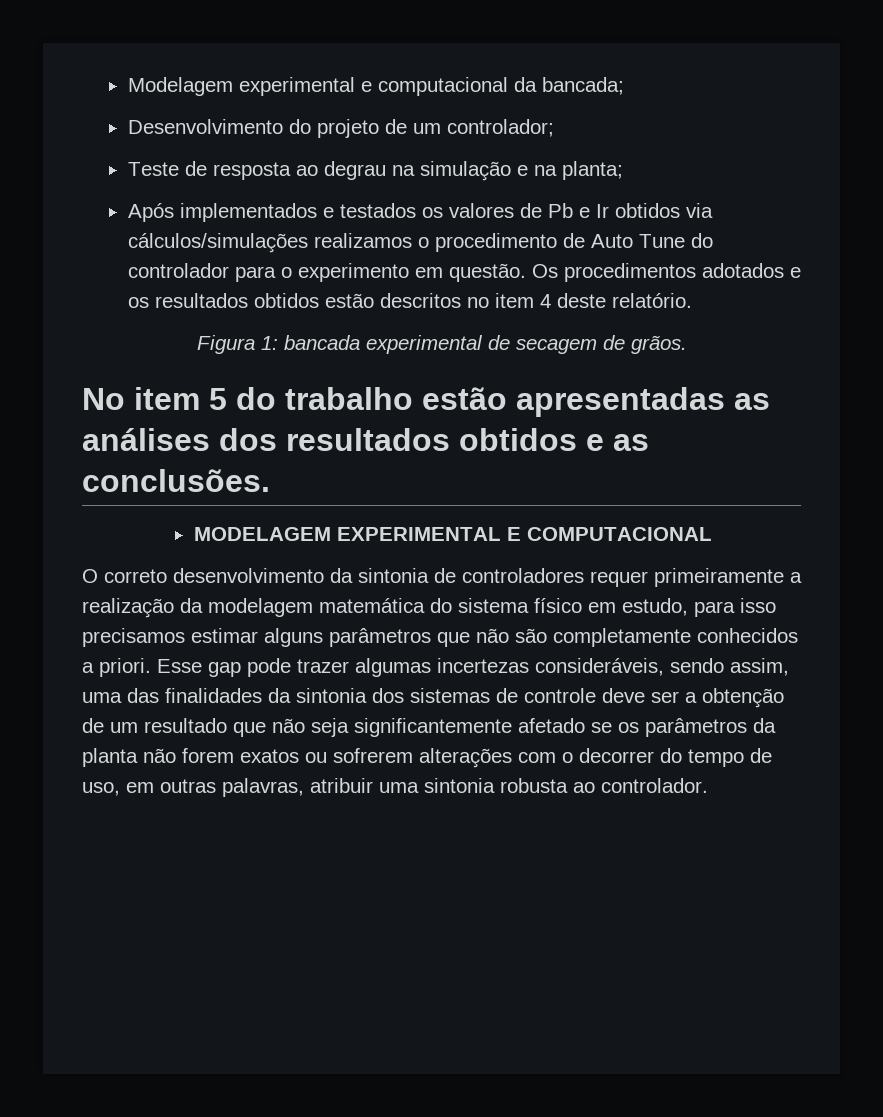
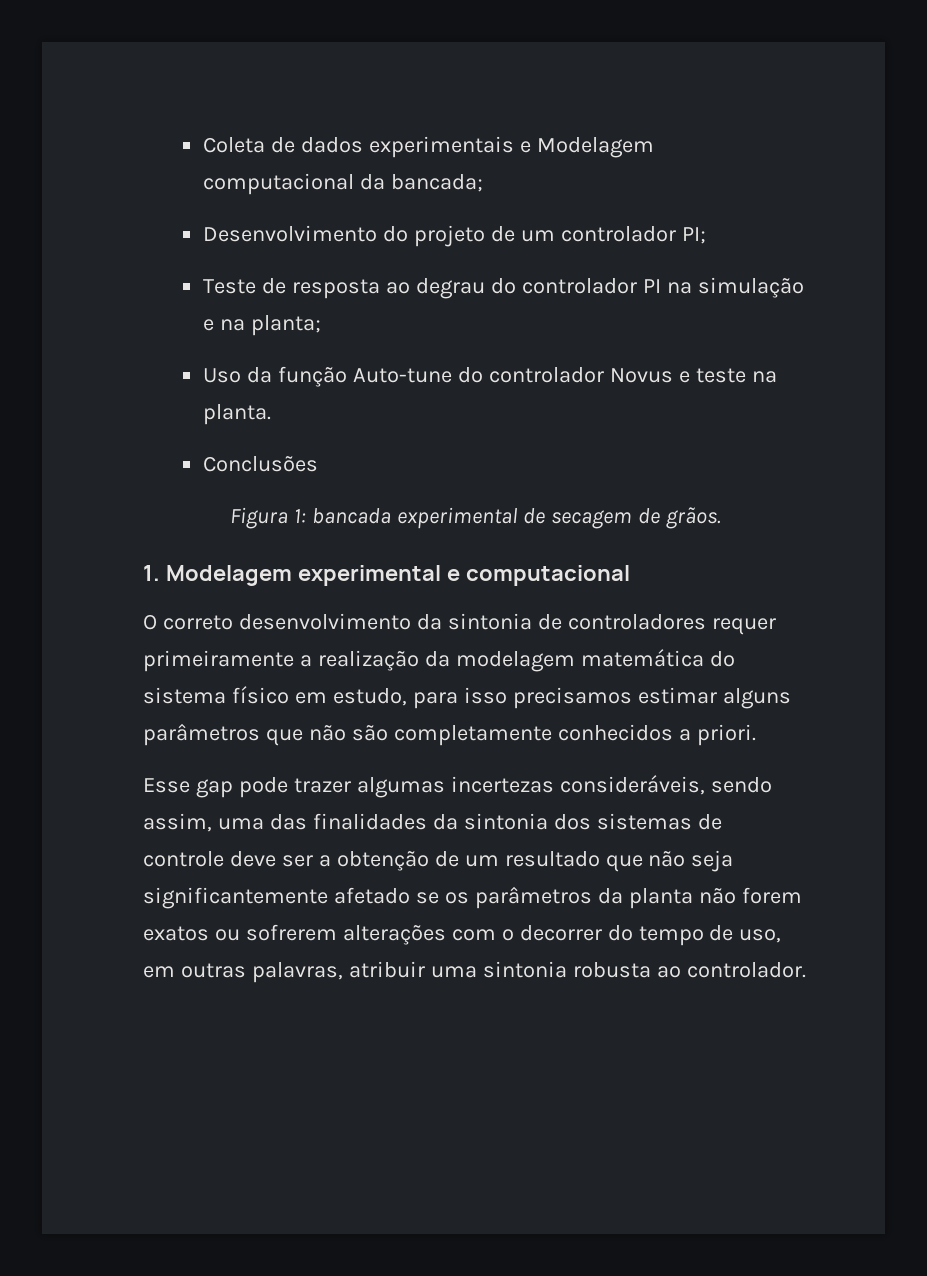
[127,77,372,96] Modelagem experimental e -> [203,136,654,158] Coleta de dados experimentais e Modelagem
[446,119,554,137] controlador; -> [560,226,706,244] controlador PI;
(386, 170) none -> [490,278,661,294] do controlador PI
[127,203,713,222] [127,233,713,253] [127,263,801,282] [127,293,692,308] Após implementados e testados os valores de Pb e Ir obtidos via cálculos/simulações realizamos o procedimento de Auto Tune do controlador para o experimento em questão. Os procedimentos adotados e os resultados obtidos estão descritos no item 4 deste relatório. -> [203,366,777,387] [203,404,272,425] [203,456,319,472] Uso da função Auto-tune do controlador Novus e teste na planta. // Conclusões
[82,387,770,417] [82,428,649,451] [82,469,270,492] [193,527,712,541] No item 5 do trabalho estão apresentadas as análises dos resultados obtidos e as conclusões. // MODELAGEM EXPERIMENTAL E COMPUTACIONAL -> [143,565,630,586] 1. Modelagem experimental e computacional
(151, 667) none -> (756, 735) //

